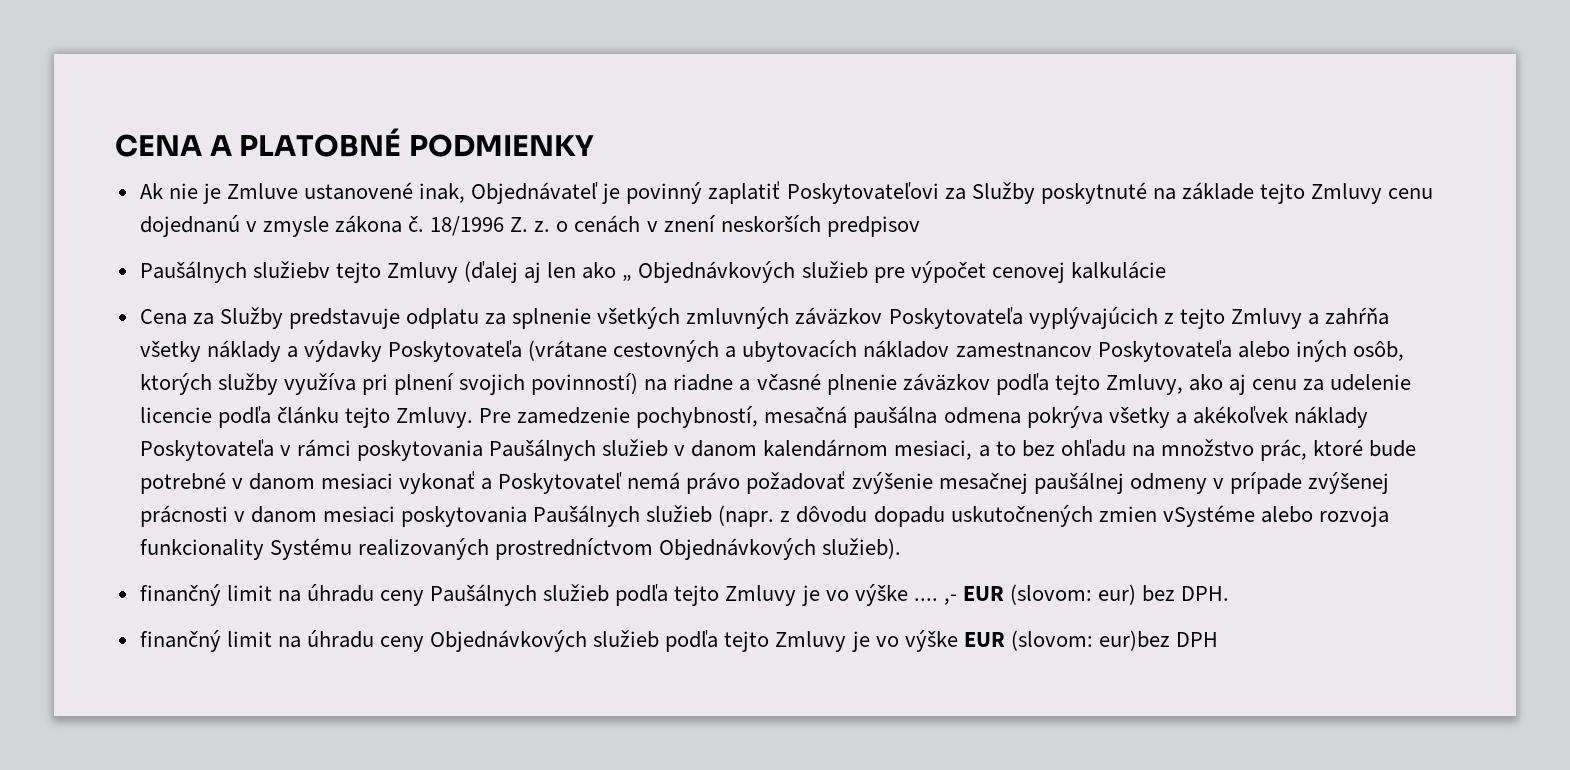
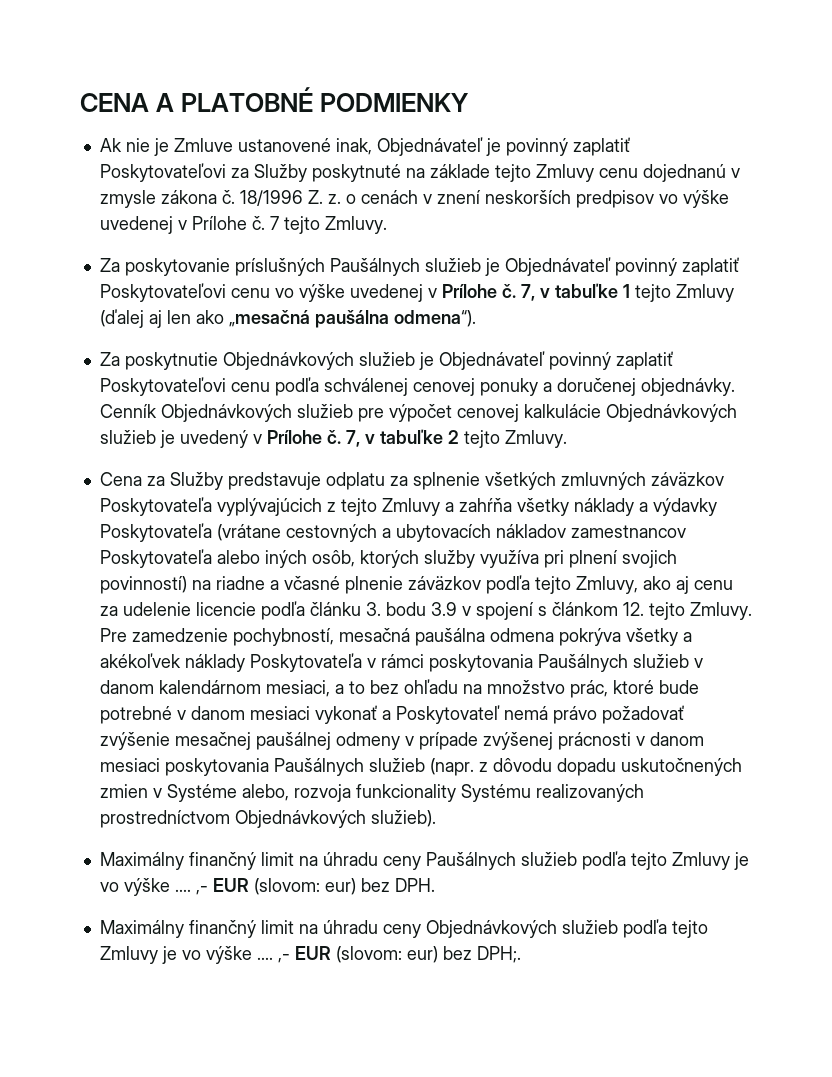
[139,261,330,283] // Paušálnych služiebv -> [658,190,729,208] [99,216,387,234] [99,257,739,276] [99,283,630,302] vo výške uvedenej v Prílohe č. 7 tejto Zmluvy. // Za poskytovanie príslušných Paušálnych služieb je Objednávateľ povinný zaplatiť Poskytovateľovi cenu vo výške uvedenej v Prílohe č. 7, v tabuľke 1
[622,275,633,282] „ -> [228,310,476,328] [99,351,673,370] [99,377,735,396] [99,404,157,418] „mesačná paušálna odmena“). // Za poskytnutie Objednávkových služieb je Objednávateľ povinný zaplatiť Poskytovateľovi cenu podľa schválenej cenovej ponuky a doručenej objednávky. Cenník
(1166, 270) none -> [605,404,737,422] [99,429,567,448] Objednávkových služieb je uvedený v Prílohe č. 7, v tabuľke 2 tejto Zmluvy.
(339, 415) none -> [365,602,644,620] 3. bodu 3.9 v spojení s článkom 12.
[1162,505,1313,527] vSystéme alebo -> [152,784,289,802] v Systéme alebo,
(902, 548) none -> [99,852,184,870] Maximálny
(1230, 593) none -> [99,920,184,938] Maximálny
[963,630,1218,651] EUR (slovom: eur)bez DPH -> [256,946,521,963] .... ,- EUR (slovom: eur) bez DPH;.

